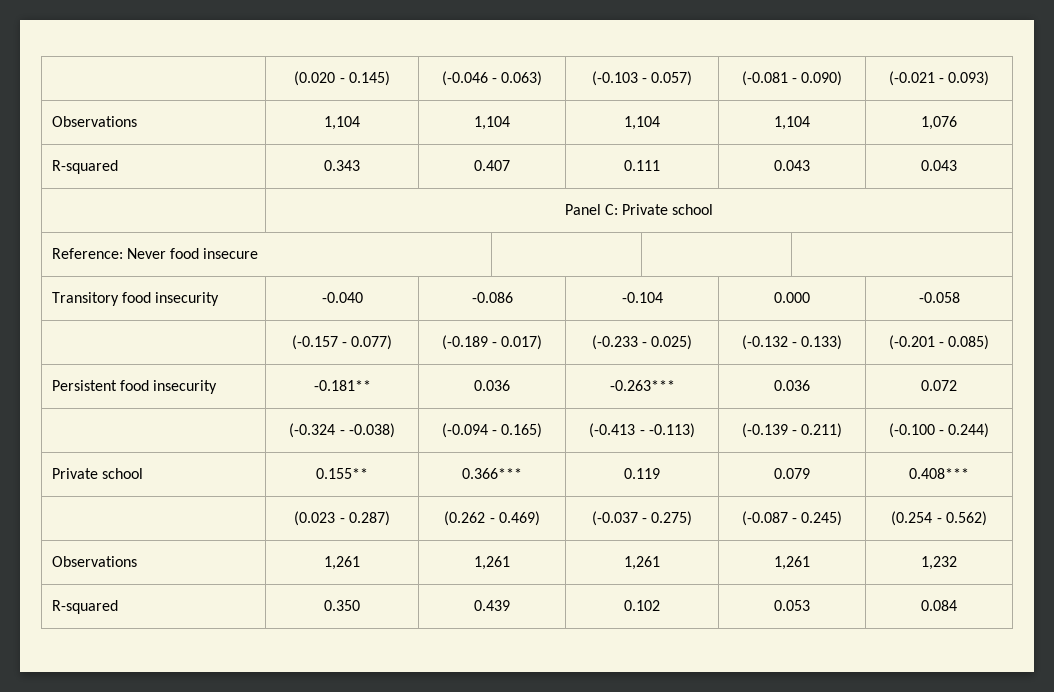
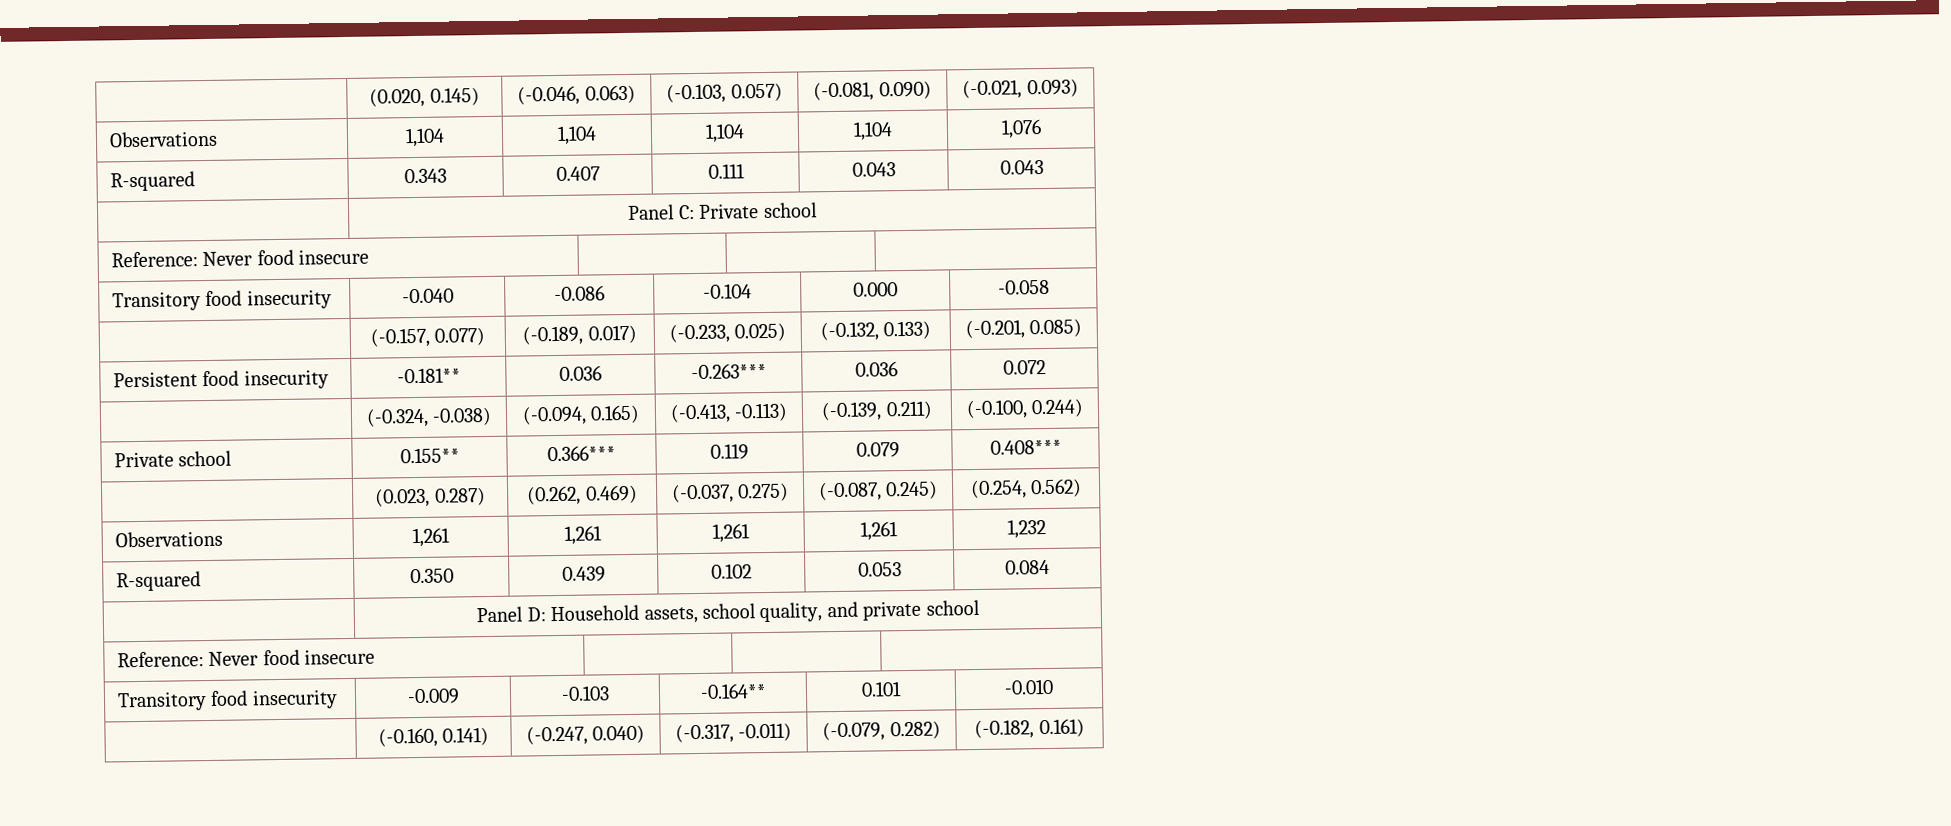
[294,71,345,86] | (0.020 - -> [369,87,426,108] | (0.020,
[441,71,497,86] (-0.046 - -> [517,85,581,106] (-0.046,
[591,71,647,86] (-0.103 - -> [666,83,727,104] (-0.103,
[741,71,797,86] (-0.081 - -> [813,81,875,102] (-0.081,
[888,71,944,86] (-0.021 - -> [962,79,1023,100] (-0.021,
[291,335,347,350] (-0.157 - -> [369,327,430,348] (-0.157,
[441,335,497,350] (-0.189 - -> [522,325,584,346] (-0.189,
[591,335,647,350] (-0.233 - -> [668,323,730,344] (-0.233,
[741,335,797,350] (-0.132 - -> [819,321,879,342] (-0.132,
[888,335,944,350] (-0.201 - -> [964,319,1025,340] (-0.201,
[289,423,345,438] (-0.324 - -> [365,407,429,428] (-0.324,
[441,423,497,438] (-0.094 - -> [521,405,587,426] (-0.094,
[589,423,645,438] (-0.413 - -> [669,403,731,424] (-0.413,
[741,423,797,438] (-0.139 - -> [821,401,883,422] (-0.139,
[888,423,944,438] (-0.100 - -> [965,399,1028,420] (-0.100,
[294,511,345,526] (0.023 - -> [375,487,431,508] (0.023,
[444,511,495,526] (0.262 - -> [527,485,582,506] (0.262,
[591,511,647,526] (-0.037 - -> [670,483,734,504] (-0.037,
[741,511,797,526] (-0.087 - -> [817,481,882,502] (-0.087,
[891,511,942,526] (0.254 - -> [969,479,1027,500] (0.254,
(957, 605) none -> [476,599,980,624] [117,648,376,668] [117,689,338,712] [406,688,460,705] [560,685,610,701] [699,683,767,699] [861,681,902,697] [1004,678,1054,695] [377,726,490,748] [525,724,646,746] [674,722,793,744] [822,720,941,742] [974,718,1085,740] // | Panel D: Household assets, school quality, and private school // Reference: Never food insecure | | | // Transitory food insecurity | -0.009 | -0.103 | -0.164** | 0.101 | -0.010 // | (-0.160, 0.141) | (-0.247, 0.040) | (-0.317, -0.011) | (-0.079, 0.282) | (-0.182, 0.161)

